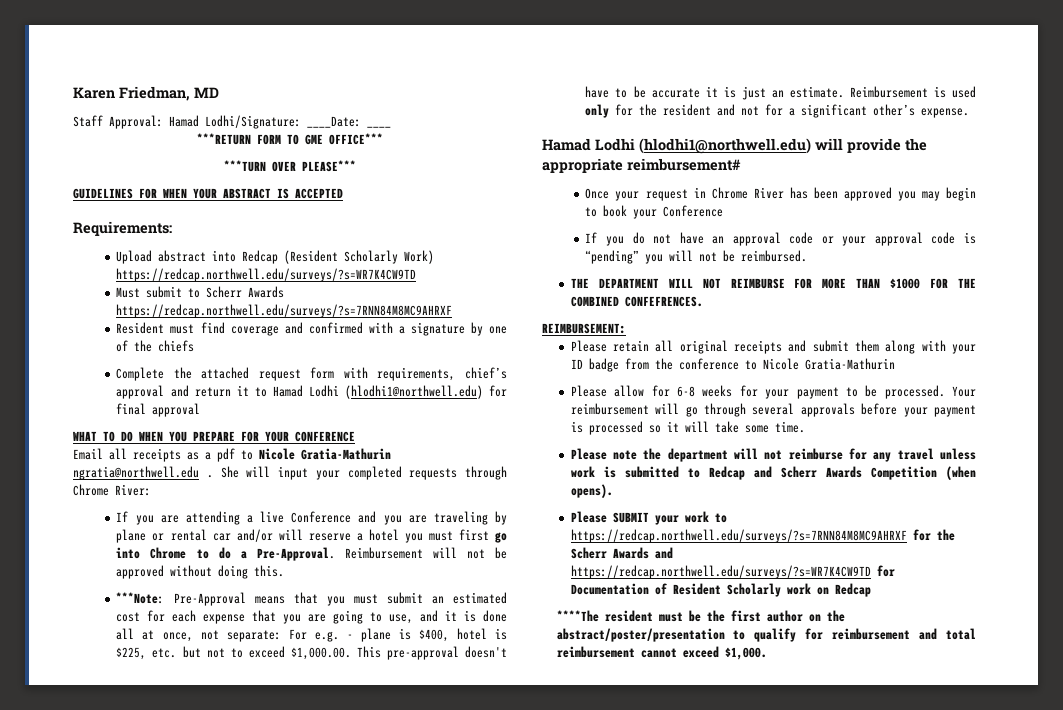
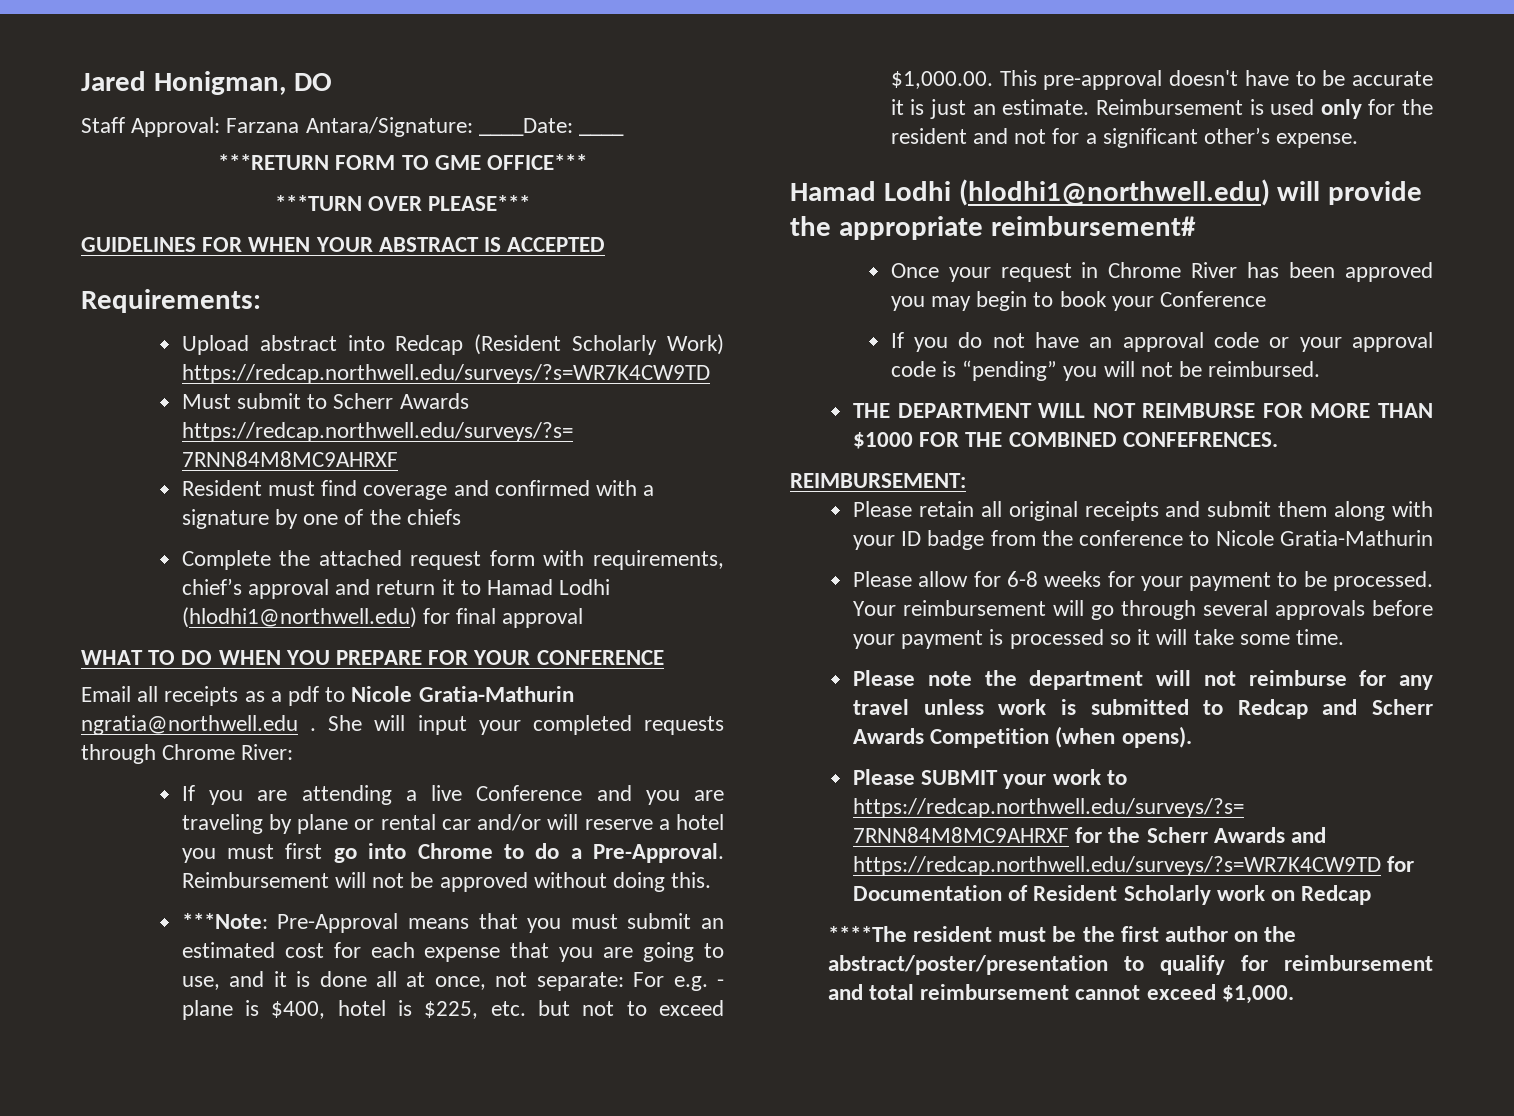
[73,86,219,101] Karen Friedman, MD -> [81,71,332,95] Jared Honigman, DO
[169,115,301,129] Hamad Lodhi/Signature: -> [226,117,473,137] Farzana Antara/Signature:

